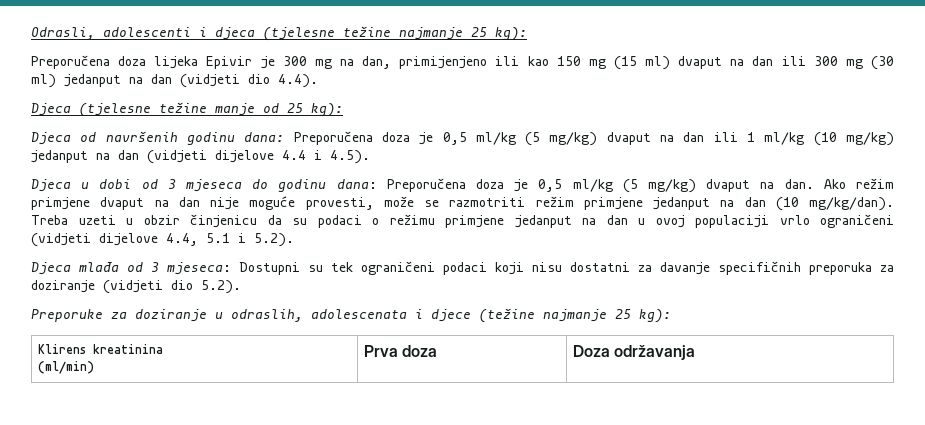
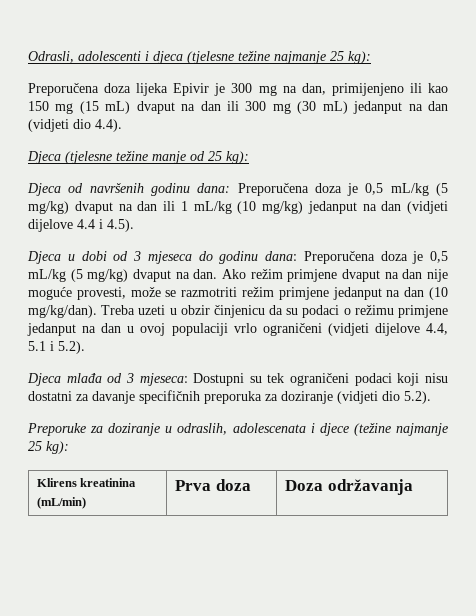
[645,56,671,70] ml) -> [105,101,131,114] mL)
[31,74,56,88] ml) -> [322,101,348,114] mL)
[475,132,516,145] ml/kg -> [390,183,429,196] mL/kg
[764,132,805,145] ml/kg -> [193,201,232,214] mL/kg
[572,179,613,192] ml/kg -> [28,269,66,282] mL/kg
[38,361,95,374] (ml/min) -> [36,497,86,509] (mL/min)

